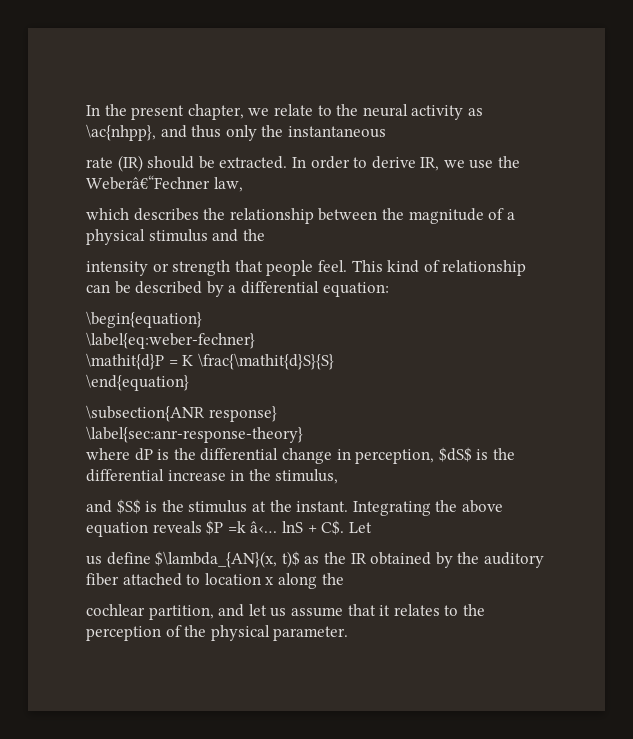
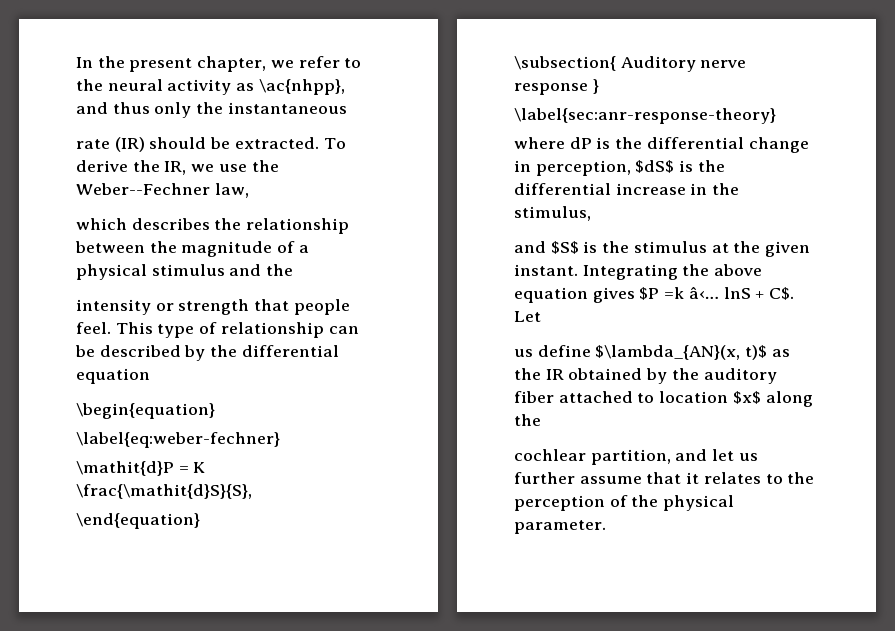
[273,104,313,116] relate -> [298,56,340,68] refer
[291,156,416,169] In order to derive -> [323,138,346,149] [76,160,160,172] To derive the
[86,175,210,190] Weberâ€“Fechner -> [76,183,210,195] Weber--Fechner
[387,260,420,273] kind -> [157,324,195,338] type
[228,281,389,297] a differential equation: -> [210,345,339,357] [76,368,150,384] the differential equation
[197,353,334,370] \frac{\mathit{d}S}{S} -> [76,484,252,499] \frac{\mathit{d}S}{S},
[86,405,277,422] \subsection{ANR response} -> [514,56,747,72] [514,79,599,95] \subsection{ Auditory nerve response }
(292, 506) none -> [765,241,811,257] given
[152,521,202,533] reveals -> [592,287,635,303] gives
[265,577,275,585] x -> [732,391,761,404] $x$
(287, 612) none -> [514,472,575,484] further

